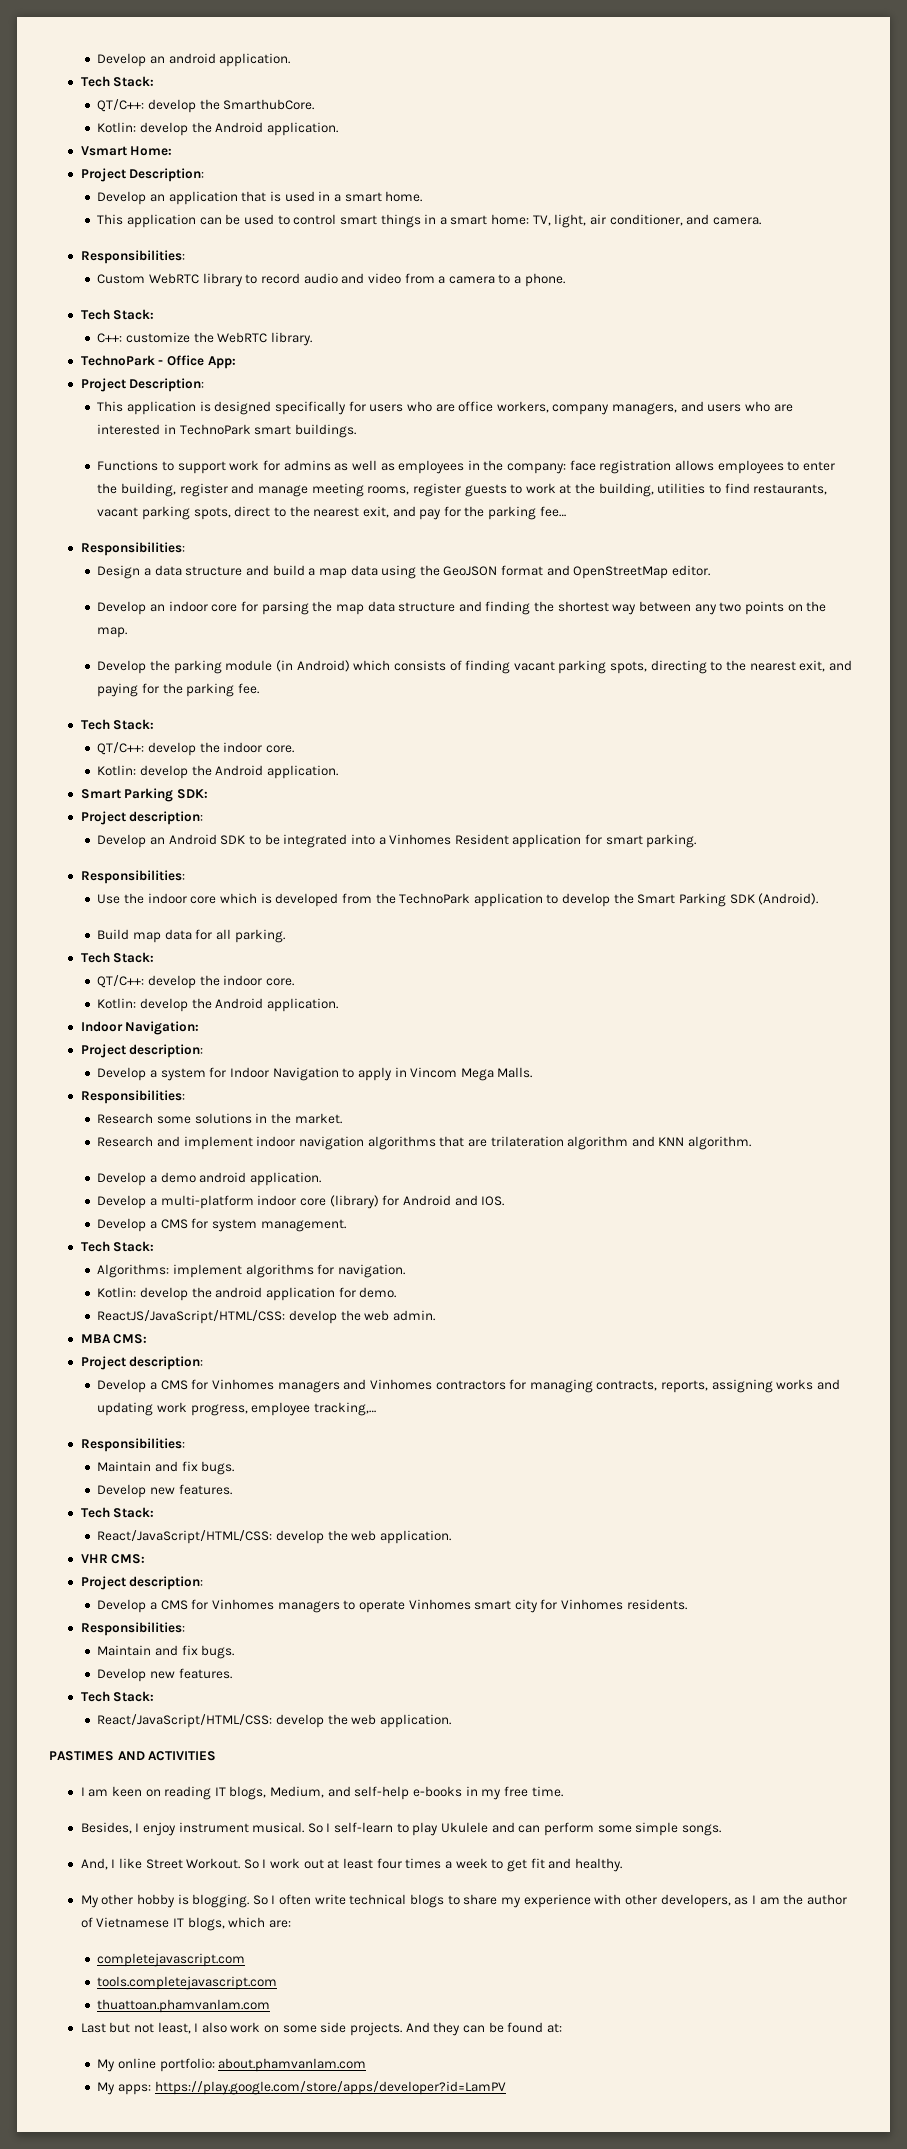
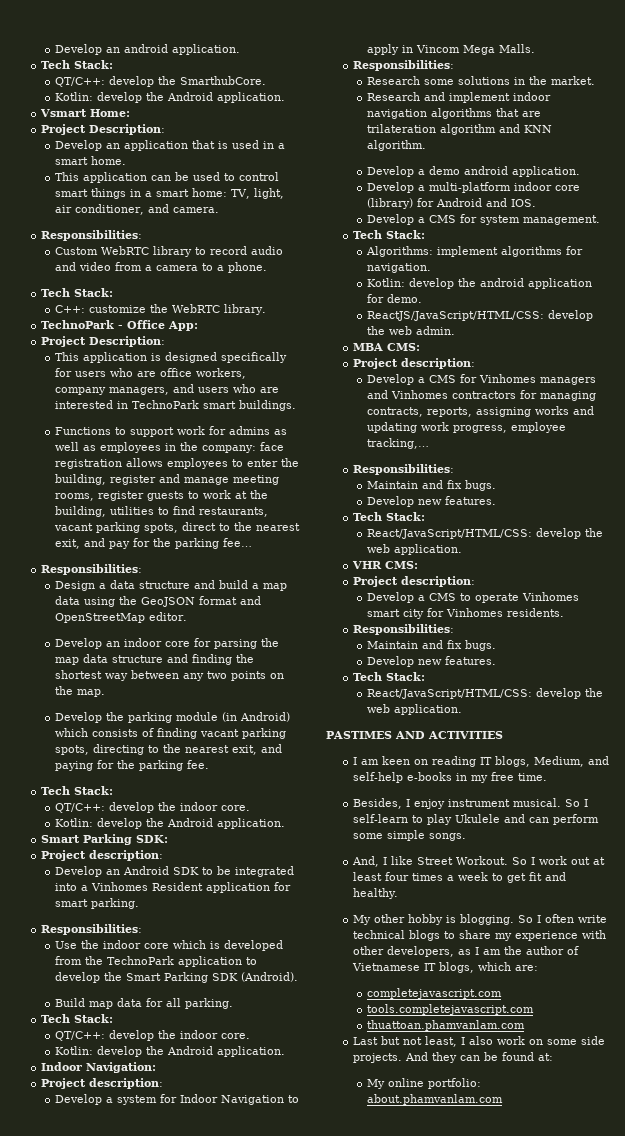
[191,1599,340,1613] for Vinhomes managers -> (456, 597) none
[97,2081,506,2095] // My apps: https://play.google.com/store/apps/developer?id=LamPV -> (503, 1099) none

